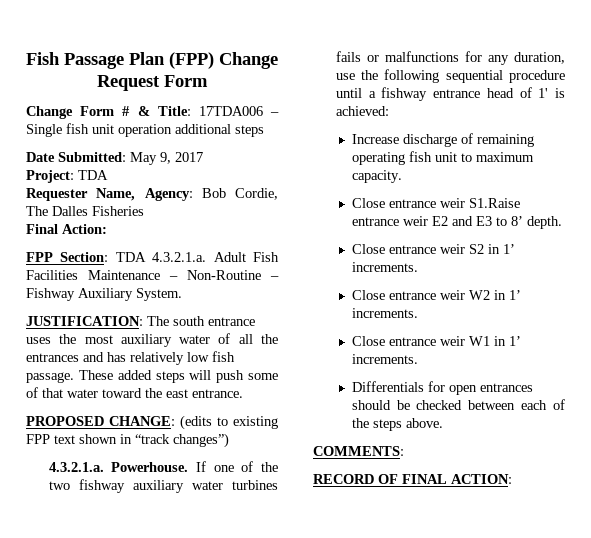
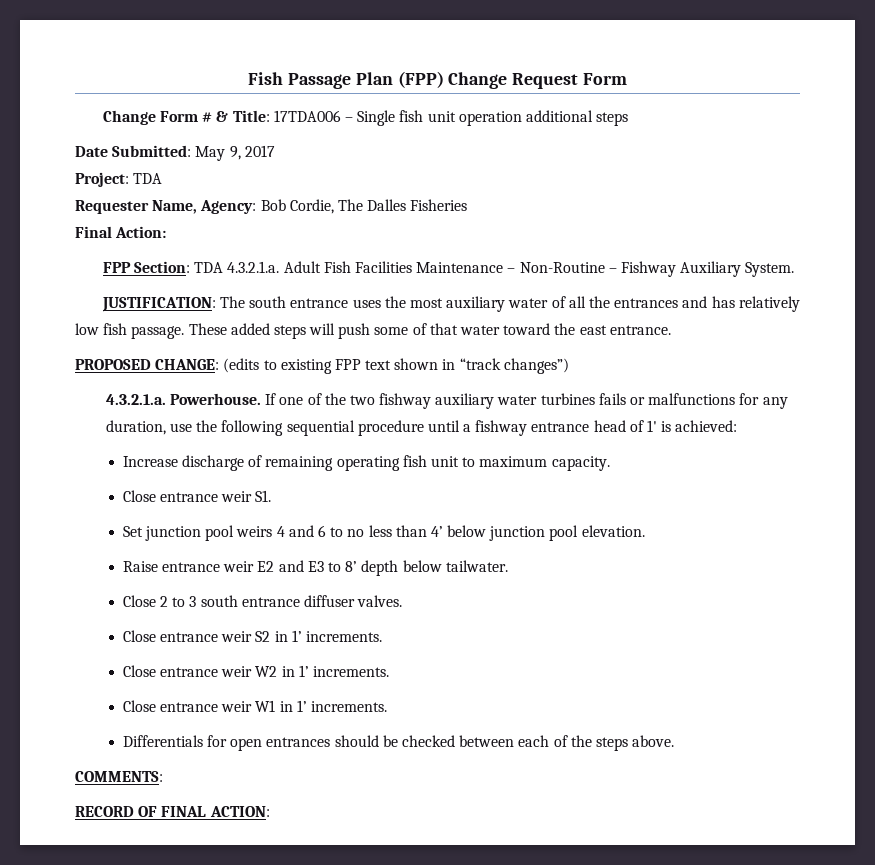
[468,198,520,208] S1.Raise -> [255,490,272,502] [122,525,645,541] [122,561,158,572] S1. // Set junction pool weirs 4 and 6 to no less than 4’ below junction pool elevation. // Raise
[526,216,562,229] depth. -> [361,560,508,576] [122,595,403,607] depth below tailwater. // Close 2 to 3 south entrance diffuser valves.

